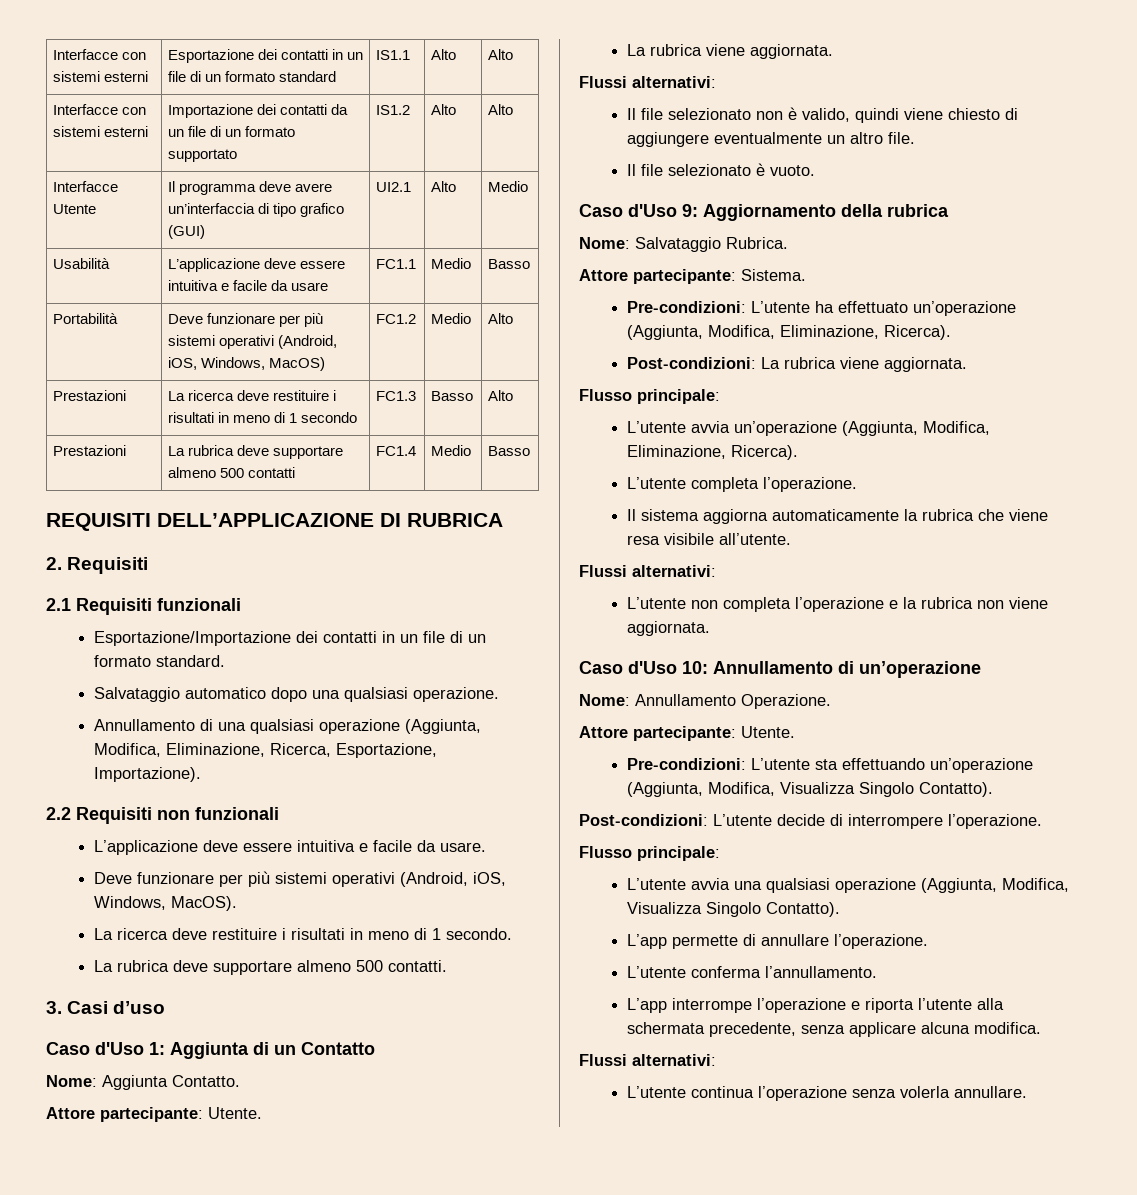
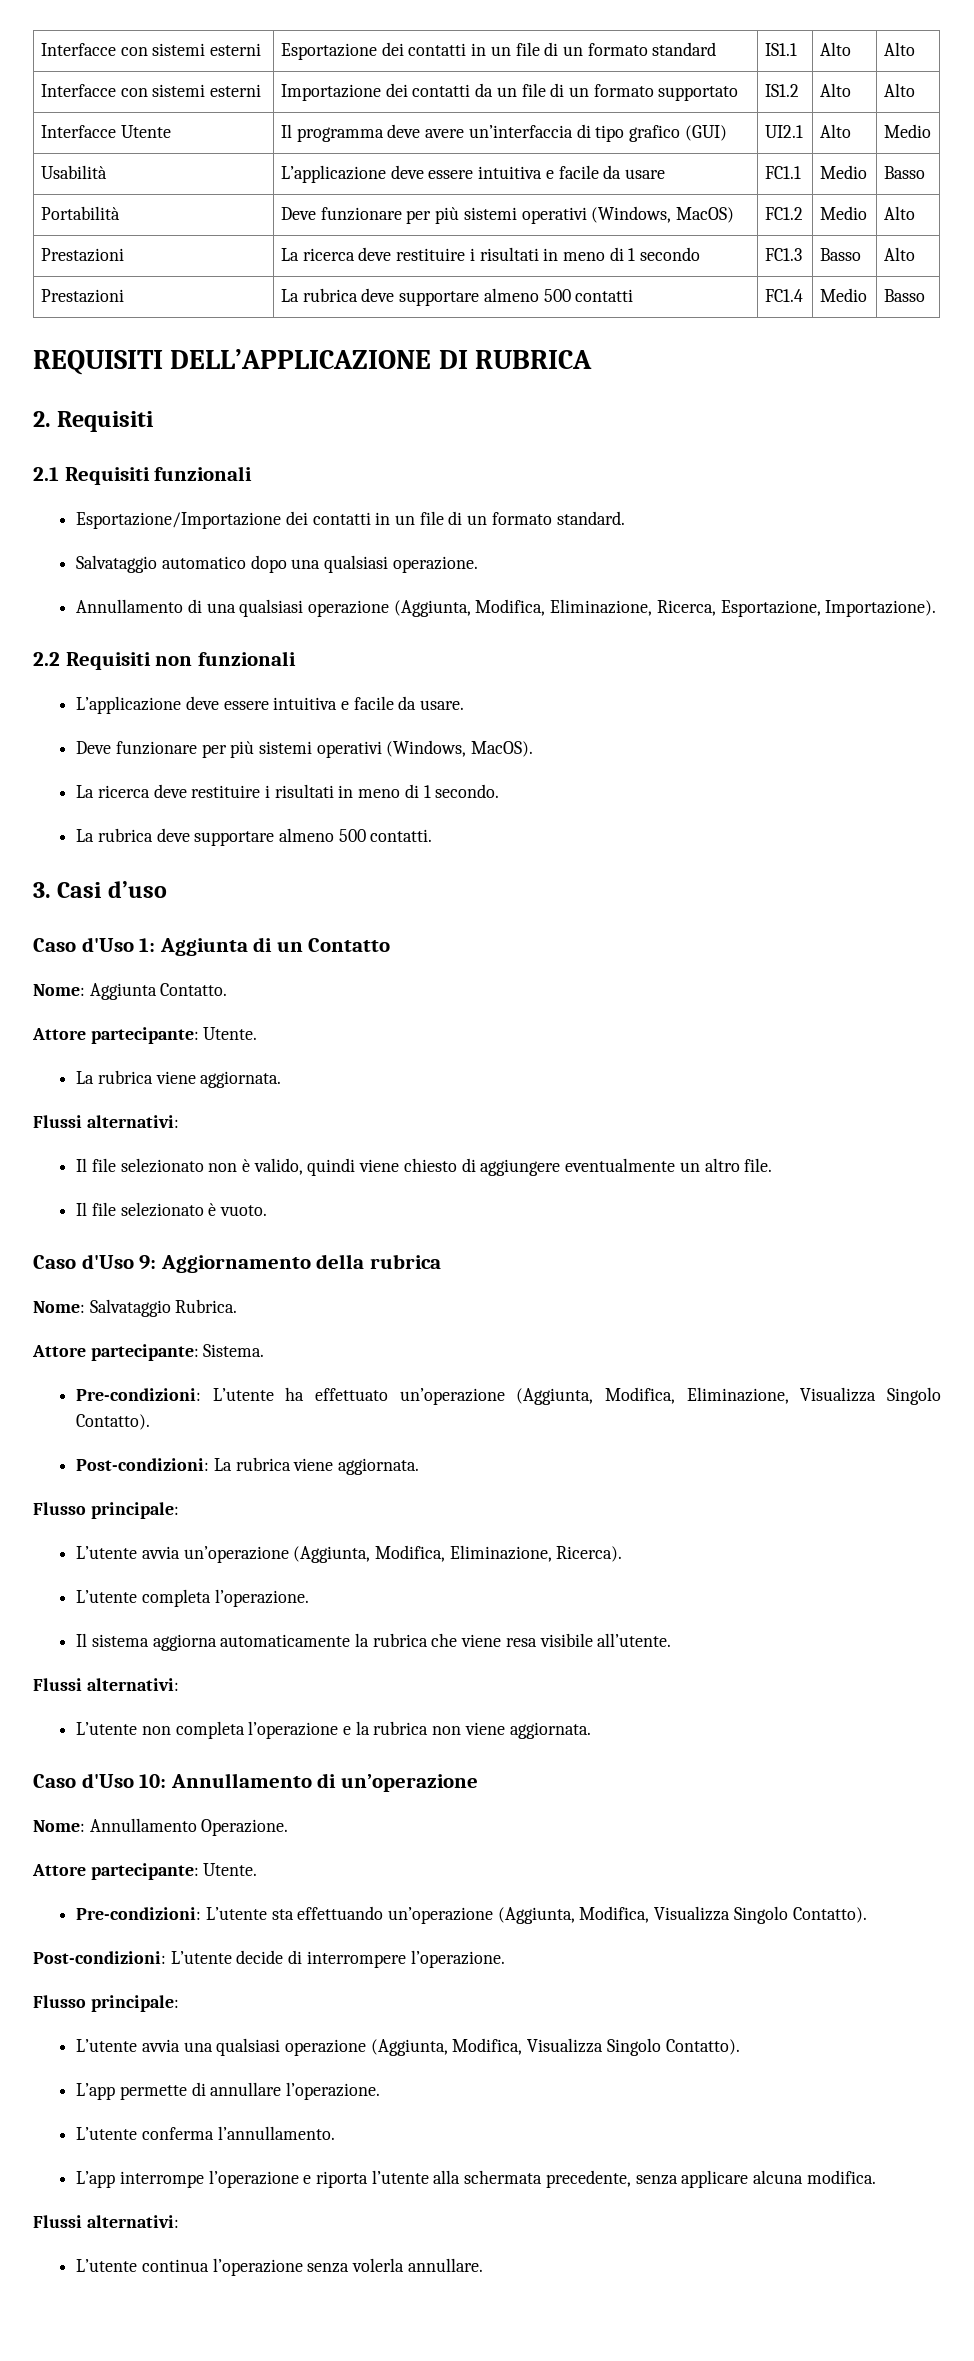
[277,335,337,349] [167,357,265,370] (Android, iOS, Windows, -> [591,206,672,223] (Windows,
[400,872,507,887] [94,896,167,910] (Android, iOS, Windows, -> [386,740,467,757] (Windows,
[884,325,952,340] Ricerca). -> [800,1387,942,1405] [76,1414,151,1430] Visualizza Singolo Contatto).

